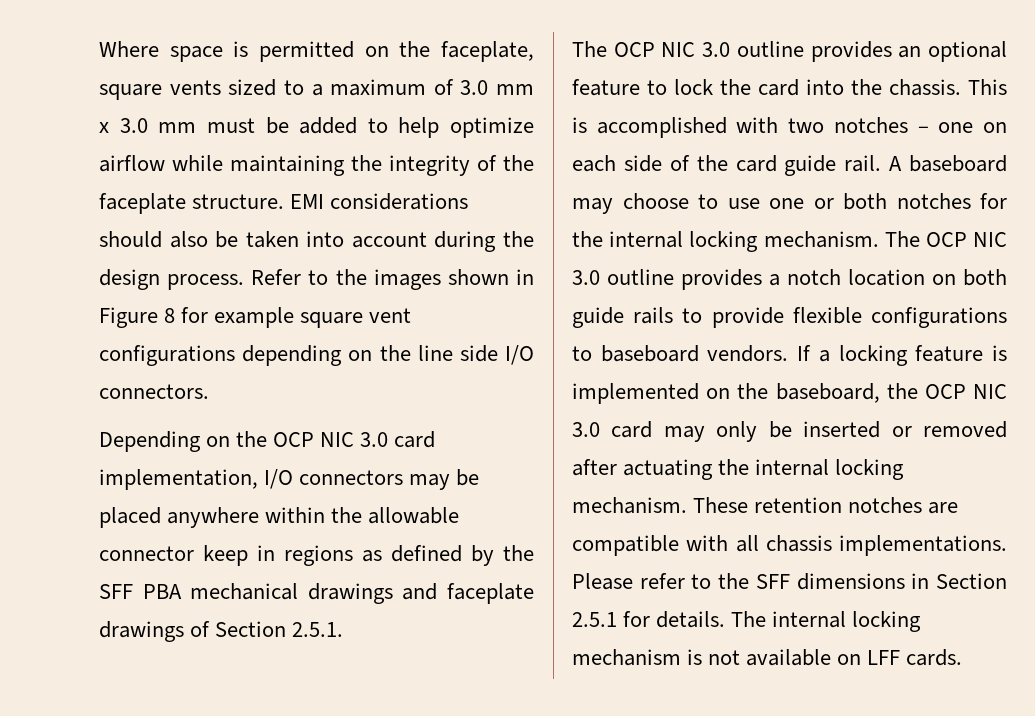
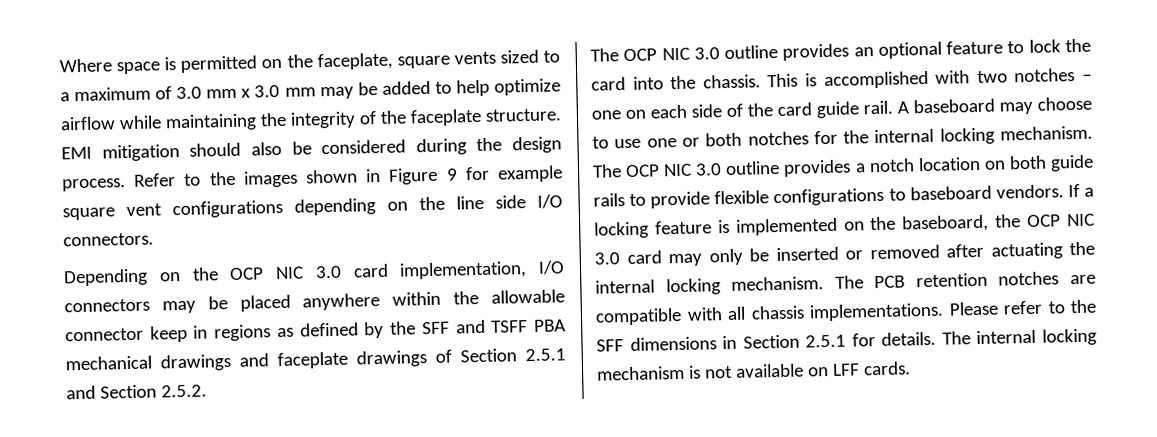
[206,118,255,133] must -> [319,86,354,100] may
[330,193,469,210] considerations -> [101,143,180,162] mitigation
[245,231,427,248] taken into account -> [321,139,407,155] considered
[164,308,176,323] 8 -> [445,168,458,181] 9
(133, 591) none -> [455,319,529,334] and TSFF
[292,622,344,637] 2.5.1. -> [525,348,566,362] [66,384,207,400] 2.5.1 and Section 2.5.2.
[693,497,749,513] These -> [834,275,906,289] The PCB

